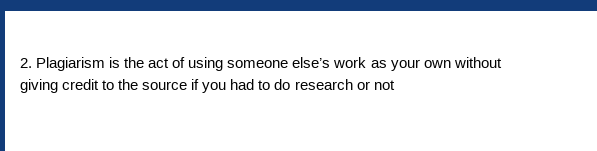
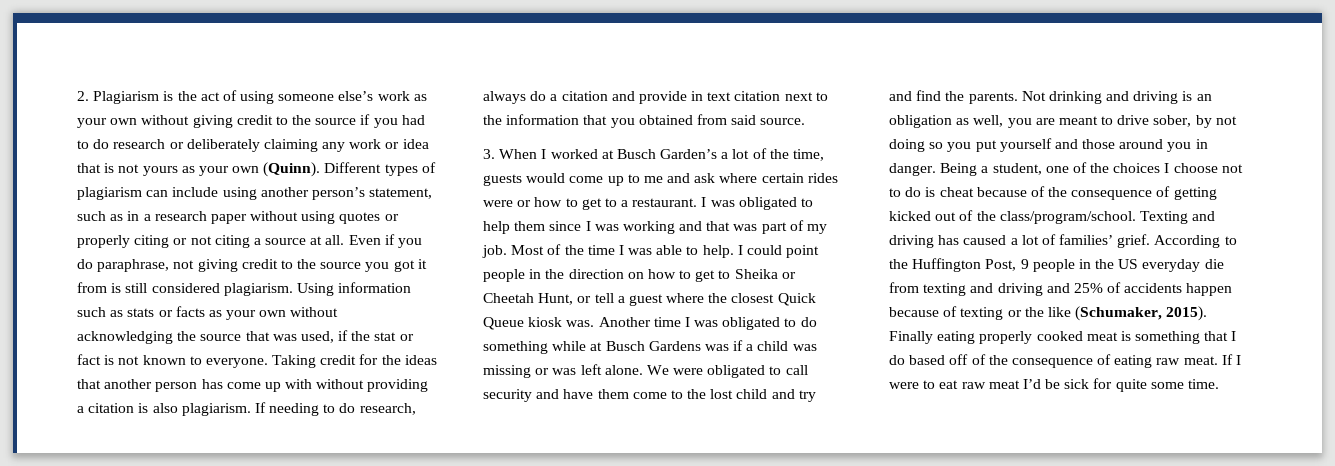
[373,80,395,90] not -> [186,139,429,152] [77,162,436,177] [77,187,433,200] [77,211,399,224] [77,234,423,248] [77,259,427,272] [77,282,412,296] [77,306,339,320] [77,330,414,344] [77,354,437,368] [77,379,429,392] [77,402,416,416] [483,91,828,104] [483,114,806,128] [483,148,825,161] [483,173,838,186] [483,197,814,210] [483,220,828,234] [482,244,820,258] [483,269,796,282] [483,293,816,306] [483,317,817,330] [483,340,817,354] [483,364,808,378] [483,389,816,402] [889,90,1212,104] [889,115,1237,128] [889,138,1208,152] [889,162,1243,176] [889,186,1217,200] [889,210,1216,224] [889,234,1237,248] [889,258,1224,272] [889,282,1233,296] [889,306,1208,321] [889,331,1237,344] [889,354,1242,368] [889,378,1220,392] deliberately claiming any work or idea that is not yours as your own (Quinn). Different types of plagiarism can include using another person’s statement, such as in a research paper without using quotes or properly citing or not citing a source at all. Even if you do paraphrase, not giving credit to the source you got it from is still considered plagiarism. Using information such as stats or facts as your own without acknowledging the source that was used, if the stat or fact is not known to everyone. Taking credit for the ideas that another person has come up with without providing a citation is also plagiarism. If needing to do research, always do a citation and provide in text citation next to the information that you obtained from said source. // 3. When I worked at Busch Garden’s a lot of the time, guests would come up to me and ask where certain rides were or how to get to a restaurant. I was obligated to help them since I was working and that was part of my job. Most of the time I was able to help. I could point people in the direction on how to get to Sheika or Cheetah Hunt, or tell a guest where the closest Quick Queue kiosk was. Another time I was obligated to do something while at Busch Gardens was if a child was missing or was left alone. We were obligated to call security and have them come to the lost child and try and find the parents. Not drinking and driving is an obligation as well, you are meant to drive sober, by not doing so you put yourself and those around you in danger. Being a student, one of the choices I choose not to do is cheat because of the consequence of getting kicked out of the class/program/school. Texting and driving has caused a lot of families’ grief. According to the Huffington Post, 9 people in the US everyday die from texting and driving and 25% of accidents happen because of texting or the like (Schumaker, 2015). Finally eating properly cooked meat is something that I do based off of the consequence of eating raw meat. If I were to eat raw meat I’d be sick for quite some time.

